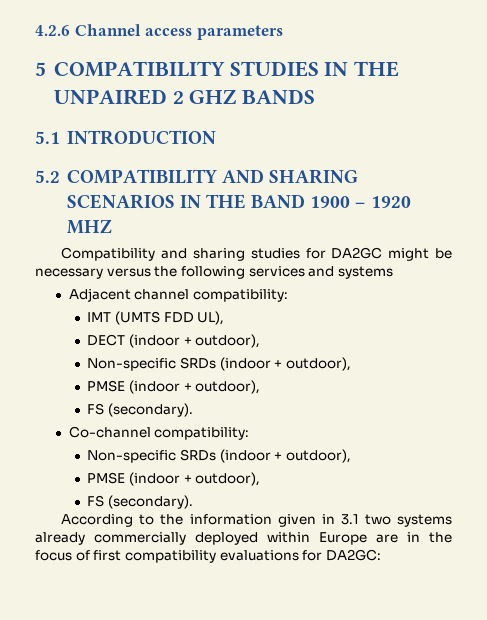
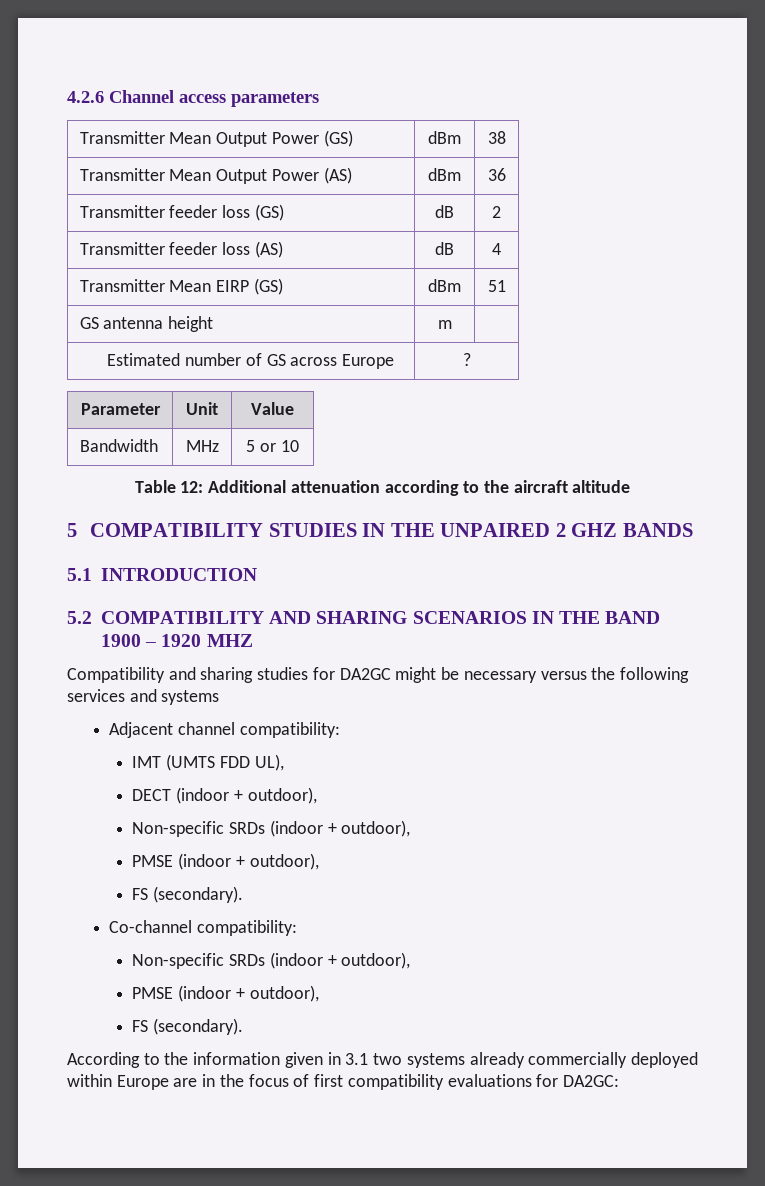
(283, 32) none -> [79,130,353,147] [428,131,461,144] [487,131,506,144] [79,167,352,184] [428,168,461,181] [487,168,506,181] [79,204,284,221] [435,205,454,218] [492,206,501,218] [79,241,283,258] [435,242,454,255] [492,243,501,255] [79,278,283,295] [428,279,461,292] [487,280,506,292] [79,316,214,332] [437,320,452,329] [107,353,394,369] [462,353,471,366] [80,403,161,415] [186,402,218,415] [251,402,294,415] [79,439,158,452] [185,440,219,452] [246,440,299,452] [134,480,631,496] // Transmitter Mean Output Power (GS) | dBm | 38 // Transmitter Mean Output Power (AS) | dBm | 36 // Transmitter feeder loss (GS) | dB | 2 // Transmitter feeder loss (AS) | dB | 4 // Transmitter Mean EIRP (GS) | dBm | 51 // GS antenna height | m | // Estimated number of GS across Europe | ? // Parameter | Unit | Value // Bandwidth | MHz | 5 or 10 // Table 12: Additional attenuation according to the aircraft altitude

